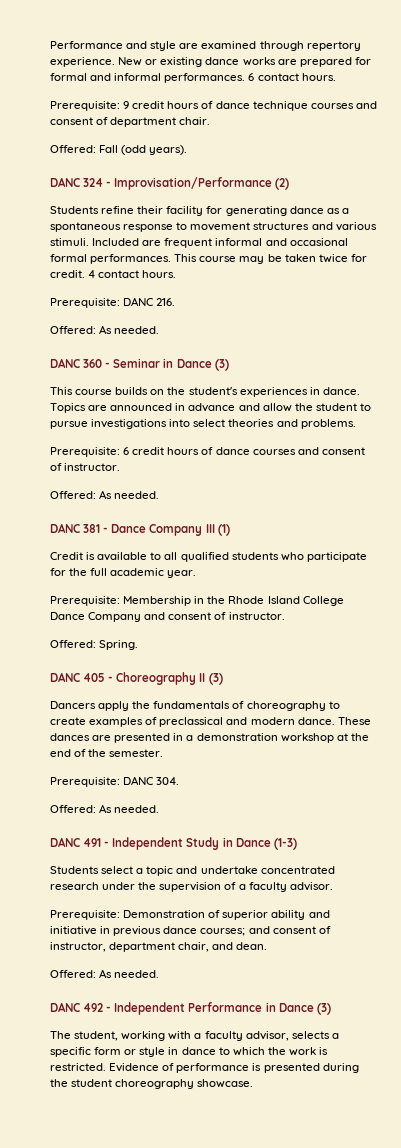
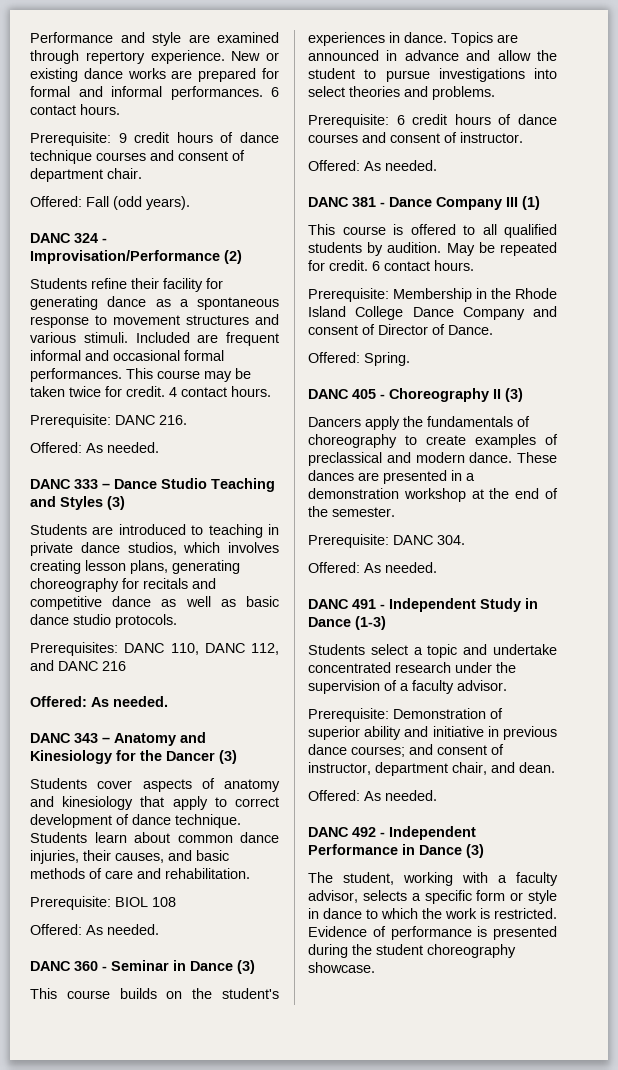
(160, 330) none -> [30,478,275,492] [30,496,125,510] [30,524,279,538] [30,542,279,556] [30,560,240,574] [30,578,216,592] [30,596,279,610] [30,614,177,628] [30,642,279,656] [30,660,126,671] [30,696,168,707] [30,732,206,746] [30,750,237,764] [30,778,280,792] [30,796,279,810] [30,814,241,828] [30,832,279,843] [30,850,229,864] [30,868,250,879] [30,896,176,910] [30,924,159,935] // DANC 333 – Dance Studio Teaching and Styles (3) // Students are introduced to teaching in private dance studios, which involves creating lesson plans, generating choreography for recitals and competitive dance as well as basic dance studio protocols. // Prerequisites: DANC 110, DANC 112, and DANC 216 // Offered: As needed. // DANC 343 – Anatomy and Kinesiology for the Dancer (3) // Students cover aspects of anatomy and kinesiology that apply to correct development of dance technique. Students learn about common dance injuries, their causes, and basic methods of care and rehabilitation. // Prerequisite: BIOL 108 // Offered: As needed.
[50,552,367,562] [50,568,197,578] Credit is available to all qualified students who participate for the full academic year. -> [308,224,557,238] [308,242,557,256] [308,260,474,271] This course is offered to all qualified students by audition. May be repeated for credit. 6 contact hours.
[228,612,285,620] instructor. -> [378,324,493,335] Director of Dance.

